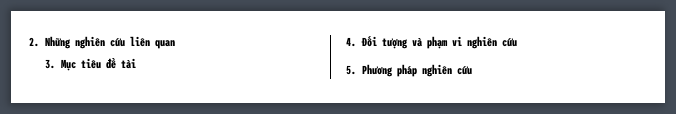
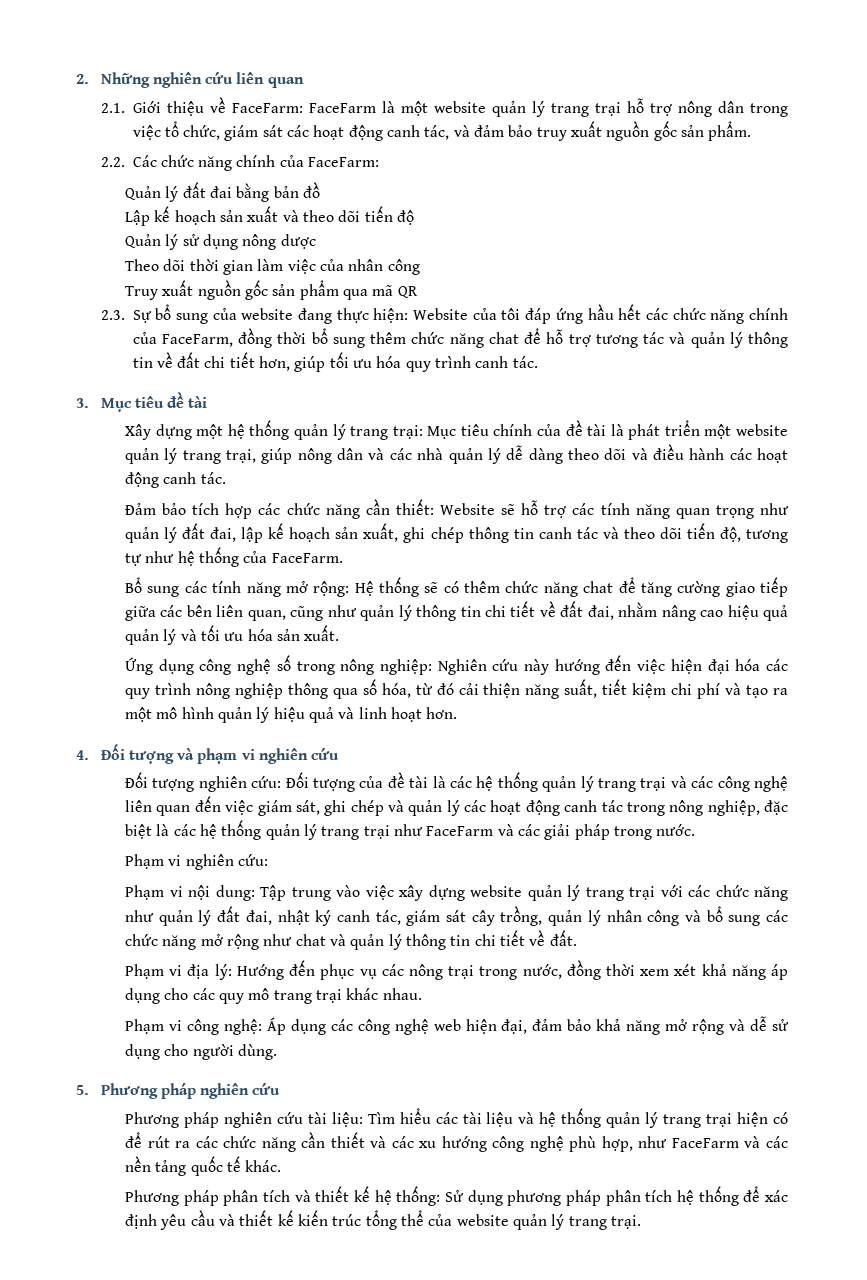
[44,58,136,71] 3. Mục tiêu đề tài -> [100,97,788,117] [132,121,752,141] [100,155,380,171] [125,182,320,202] [125,206,414,226] [125,234,316,250] [125,259,420,275] [125,280,418,300] [100,304,788,324] [132,328,788,348] [132,352,538,372] [76,392,208,412] [125,420,788,440] [125,444,789,464] [125,472,226,488] [125,499,790,519] [125,523,789,543] [125,547,343,567] [125,577,788,597] [125,601,789,621] [125,625,340,645] [125,655,789,675] [125,679,789,699] [125,707,458,723] 2.1. Giới thiệu về FaceFarm: FaceFarm là một website quản lý trang trại hỗ trợ nông dân trong việc tổ chức, giám sát các hoạt động canh tác, và đảm bảo truy xuất nguồn gốc sản phẩm. // 2.2. Các chức năng chính của FaceFarm: // Quản lý đất đai bằng bản đồ // Lập kế hoạch sản xuất và theo dõi tiến độ // Quản lý sử dụng nông dược // Theo dõi thời gian làm việc của nhân công // Truy xuất nguồn gốc sản phẩm qua mã QR // 2.3. Sự bổ sung của website đang thực hiện: Website của tôi đáp ứng hầu hết các chức năng chính của FaceFarm, đồng thời bổ sung thêm chức năng chat để hỗ trợ tương tác và quản lý thông tin về đất chi tiết hơn, giúp tối ưu hóa quy trình canh tác. // 3. Mục tiêu đề tài // Xây dựng một hệ thống quản lý trang trại: Mục tiêu chính của đề tài là phát triển một website quản lý trang trại, giúp nông dân và các nhà quản lý dễ dàng theo dõi và điều hành các hoạt động canh tác. // Đảm bảo tích hợp các chức năng cần thiết: Website sẽ hỗ trợ các tính năng quan trọng như quản lý đất đai, lập kế hoạch sản xuất, ghi chép thông tin canh tác và theo dõi tiến độ, tương tự như hệ thống của FaceFarm. // Bổ sung các tính năng mở rộng: Hệ thống sẽ có thêm chức năng chat để tăng cường giao tiếp giữa các bên liên quan, cũng như quản lý thông tin chi tiết về đất đai, nhằm nâng cao hiệu quả quản lý và tối ưu hóa sản xuất. // Ứng dụng công nghệ số trong nông nghiệp: Nghiên cứu này hướng đến việc hiện đại hóa các quy trình nông nghiệp thông qua số hóa, từ đó cải thiện năng suất, tiết kiệm chi phí và tạo ra một mô hình quản lý hiệu quả và linh hoạt hơn.
(517, 42) none -> [125,772,788,792] [125,796,788,816] [125,820,696,840] [125,854,268,870] [125,885,789,901] [125,906,789,926] [125,930,577,950] [125,960,788,980] [125,988,422,1004] [125,1016,790,1035] [125,1044,277,1060] // Đối tượng nghiên cứu: Đối tượng của đề tài là các hệ thống quản lý trang trại và các công nghệ liên quan đến việc giám sát, ghi chép và quản lý các hoạt động canh tác trong nông nghiệp, đặc biệt là các hệ thống quản lý trang trại như FaceFarm và các giải pháp trong nước. // Phạm vi nghiên cứu: // Phạm vi nội dung: Tập trung vào việc xây dựng website quản lý trang trại với các chức năng như quản lý đất đai, nhật ký canh tác, giám sát cây trồng, quản lý nhân công và bổ sung các chức năng mở rộng như chat và quản lý thông tin chi tiết về đất. // Phạm vi địa lý: Hướng đến phục vụ các nông trại trong nước, đồng thời xem xét khả năng áp dụng cho các quy mô trang trại khác nhau. // Phạm vi công nghệ: Áp dụng các công nghệ web hiện đại, đảm bảo khả năng mở rộng và dễ sử dụng cho người dùng.
(472, 70) none -> [125,1108,788,1128] [125,1132,788,1152] [125,1156,282,1176] [125,1186,789,1206] [125,1210,641,1230] // Phương pháp nghiên cứu tài liệu: Tìm hiểu các tài liệu và hệ thống quản lý trang trại hiện có để rút ra các chức năng cần thiết và các xu hướng công nghệ phù hợp, như FaceFarm và các nền tảng quốc tế khác. // Phương pháp phân tích và thiết kế hệ thống: Sử dụng phương pháp phân tích hệ thống để xác định yêu cầu và thiết kế kiến trúc tổng thể của website quản lý trang trại.

